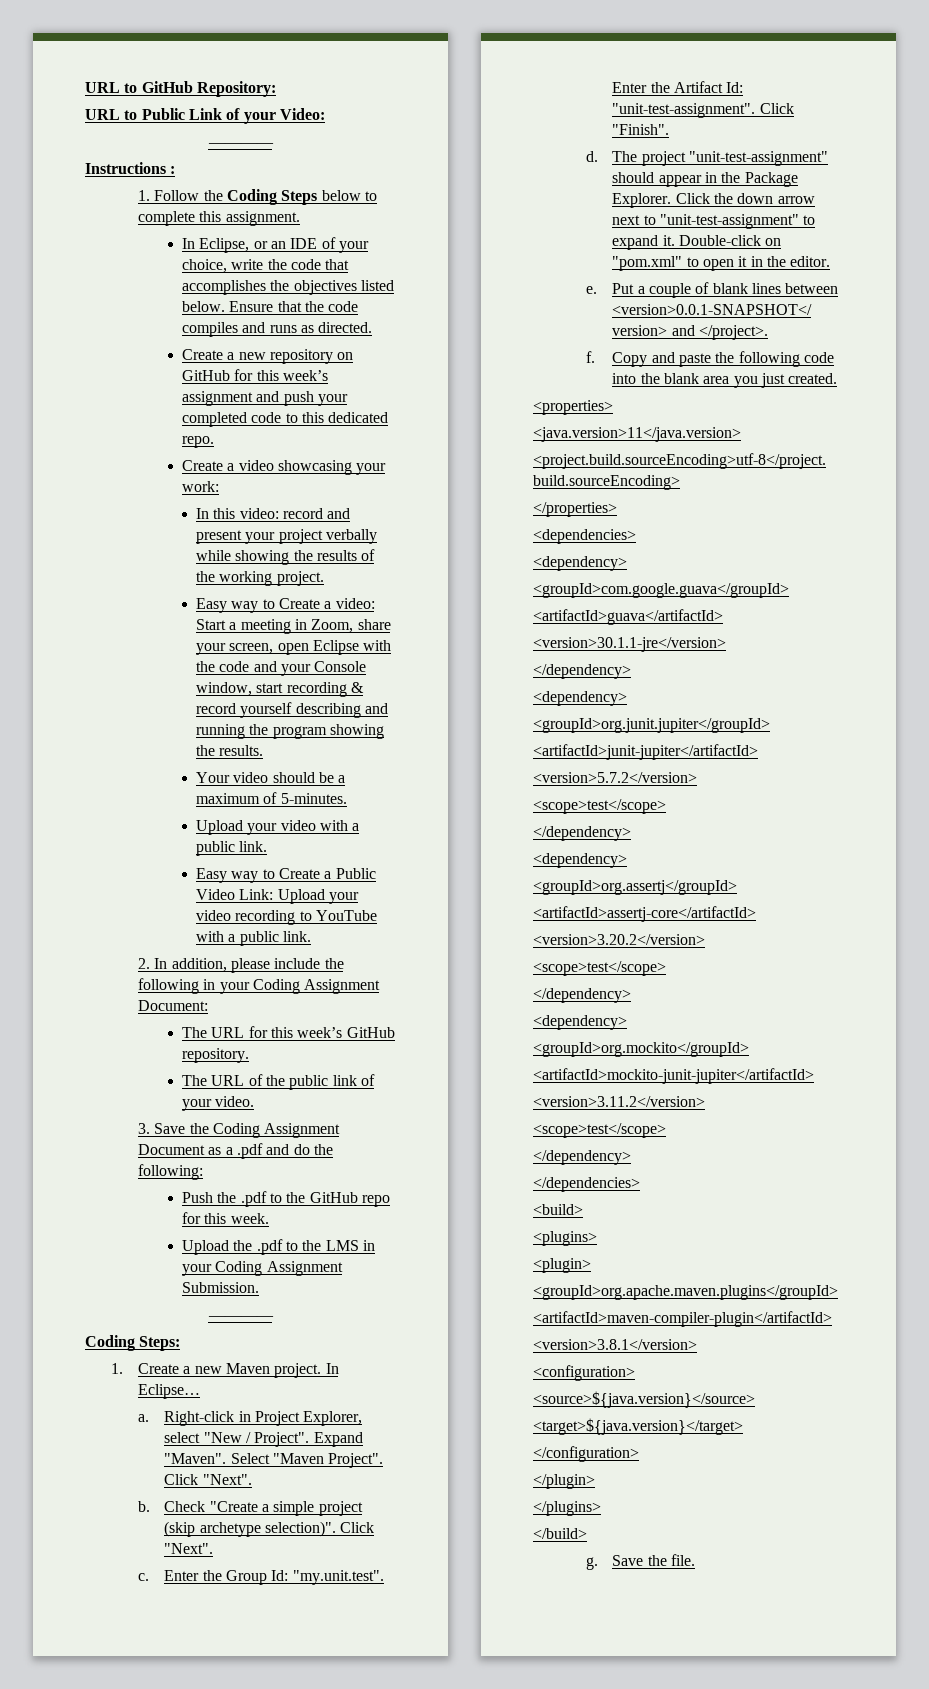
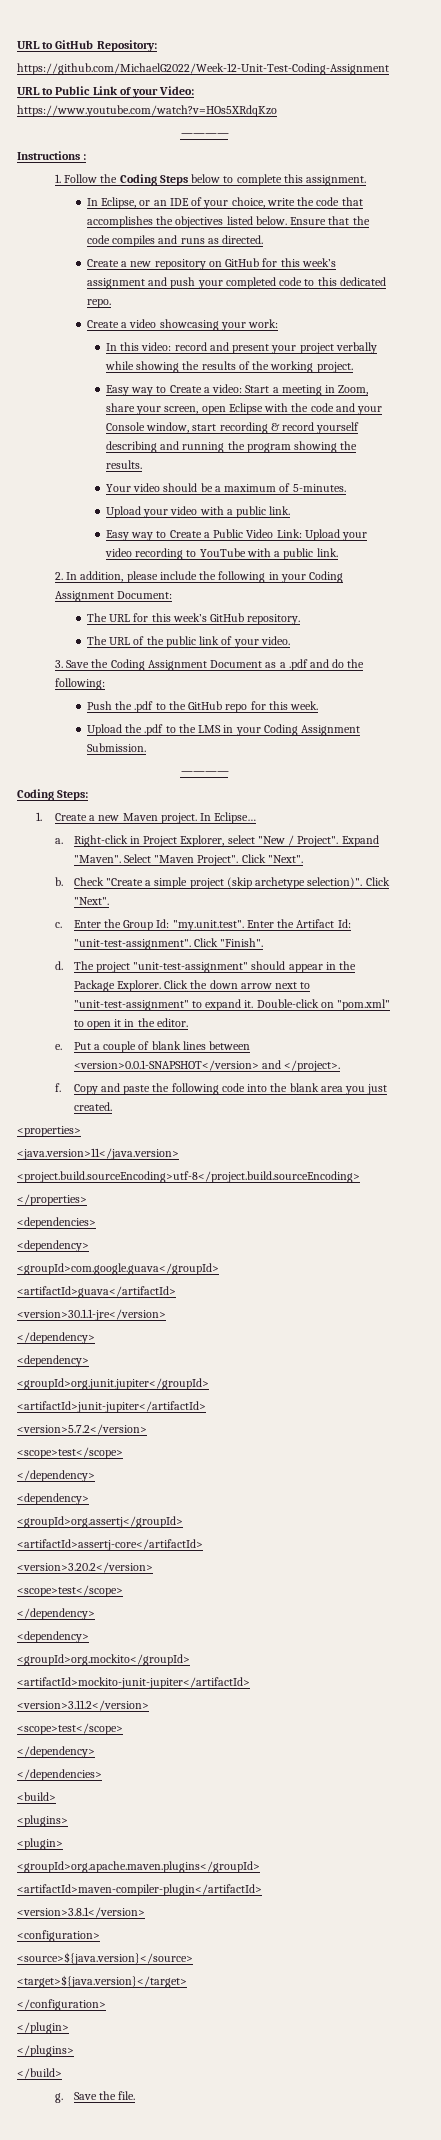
(276, 89) none -> [17,63,389,75] // https://github.com/MichaelG2022/Week-12-Unit-Test-Coding-Assignment
(325, 114) none -> [17,105,277,117] https://www.youtube.com/watch?v=HOs5XRdqKzo

